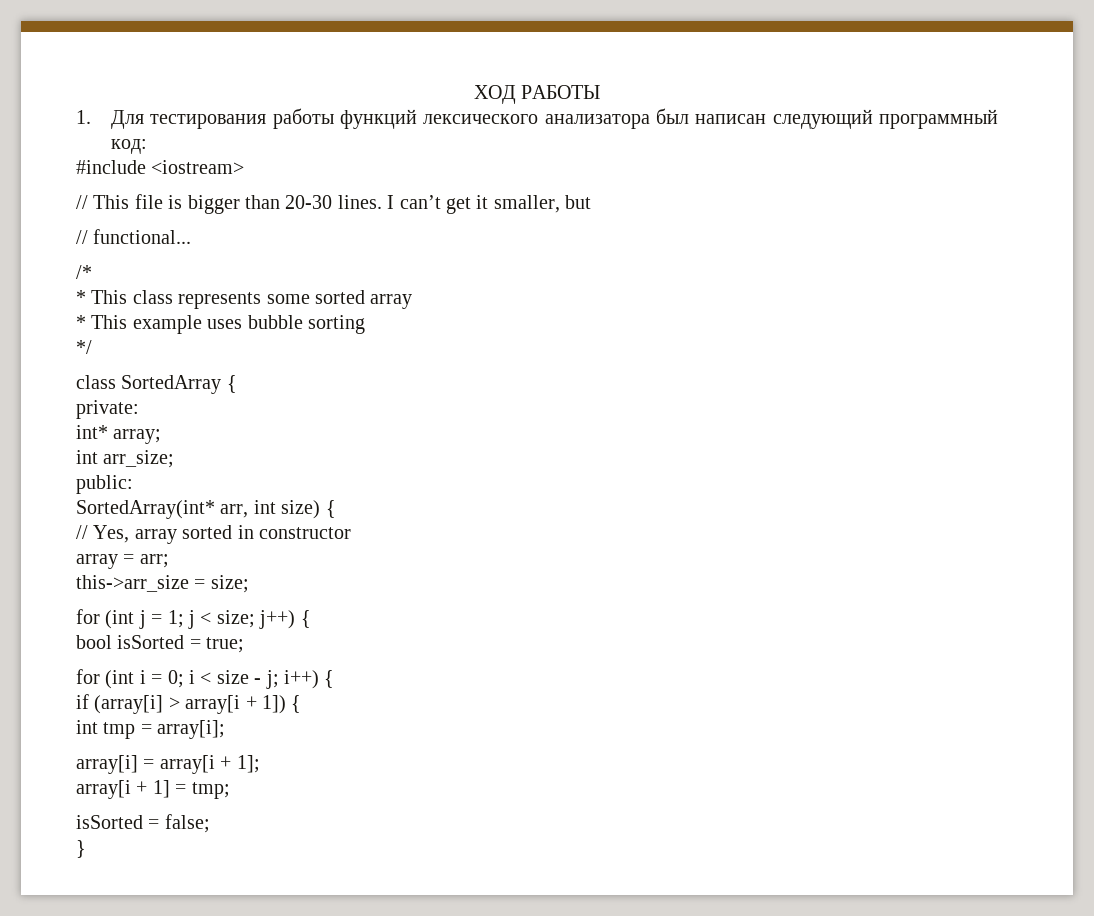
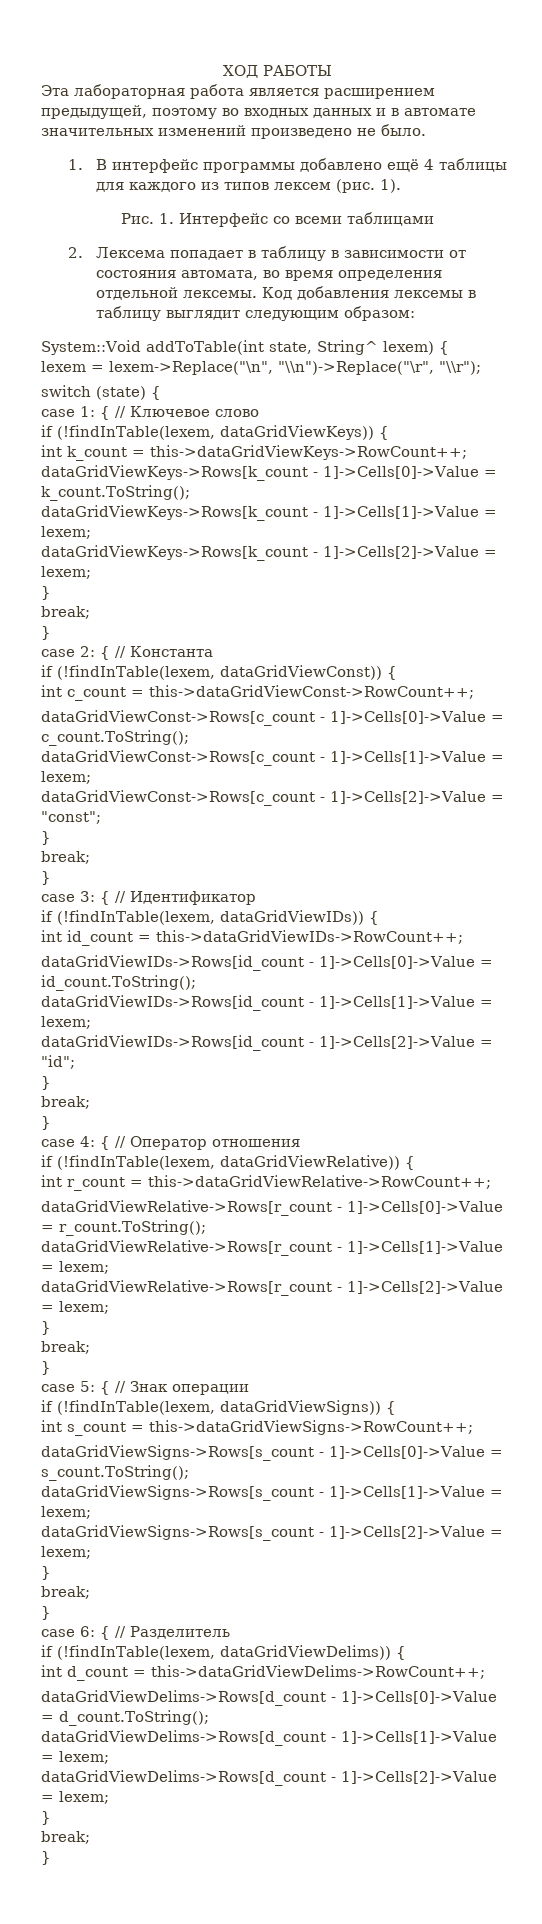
[76,108,999,129] [111,139,148,154] [76,160,245,174] [76,194,592,214] [76,229,192,244] [76,265,92,279] [76,290,413,309] [76,315,365,334] [76,340,92,354] [76,375,237,394] [76,400,139,419] [76,425,162,444] [76,450,175,468] [76,475,133,494] [76,500,336,519] [76,525,351,544] [76,554,169,569] [76,575,249,593] [76,609,311,629] [76,635,245,653] [76,669,335,689] [76,694,302,714] [76,720,226,739] [76,755,260,774] [76,780,230,799] [76,814,210,833] 1. Для тестирования работы функций лексического анализатора был написан следующий программный код: // #include <iostream> // // This file is bigger than 20-30 lines. I can’t get it smaller, but // // functional... // /* // * This class represents some sorted array // * This example uses bubble sorting // */ // class SortedArray { // private: // int* array; // int arr_size; // public: // SortedArray(int* arr, int size) { // // Yes, array sorted in constructor // array = arr; // this->arr_size = size; // for (int j = 1; j < size; j++) { // bool isSorted = true; // for (int i = 0; i < size - j; i++) { // if (array[i] > array[i + 1]) { // int tmp = array[i]; // array[i] = array[i + 1]; // array[i + 1] = tmp; // isSorted = false; -> [41,84,435,99] [41,105,476,119] [41,124,426,139] [68,158,507,173] [95,179,401,193] [121,212,434,227] [68,246,466,261] [95,270,442,281] [95,286,476,300] [95,306,415,321] [41,340,449,355] [41,361,481,375] [41,385,161,400] [41,406,259,420] [41,425,389,440] [41,445,467,461] [41,465,497,481] [41,485,190,501] [41,505,497,521] [41,526,91,539] [41,545,497,561] [41,566,91,579] [41,586,51,600] [41,606,90,619] [41,626,51,640] [41,646,213,660] [41,665,397,680] [41,685,474,701] [41,710,504,726] [41,730,189,746] [41,750,504,766] [41,771,91,784] [41,790,504,806] [41,811,101,824] [41,831,51,845] [41,851,90,864] [41,871,51,885] [41,891,256,905] [41,910,379,925] [41,930,463,946] [41,955,493,971] [41,975,196,991] [41,995,493,1011] [41,1016,91,1029] [41,1035,493,1051] [41,1055,75,1069] [41,1076,51,1090] [41,1096,90,1109] [41,1116,51,1130] [41,1136,300,1150] [41,1155,415,1170] [41,1175,491,1191] [41,1200,503,1216] [41,1220,206,1236] [41,1240,503,1256] [41,1261,109,1274] [41,1280,503,1296] [41,1301,109,1314] [41,1321,51,1335] [41,1341,90,1354] [41,1361,51,1375] [41,1381,249,1395] [41,1400,396,1415] [41,1420,473,1436] [41,1445,503,1461] [41,1465,189,1481] [41,1485,503,1501] [41,1506,91,1519] [41,1525,503,1541] [41,1546,91,1559] [41,1566,51,1580] [41,1586,90,1599] [41,1606,51,1620] [41,1626,230,1640] [41,1645,406,1660] [41,1665,485,1681] [41,1690,497,1706] [41,1710,209,1726] [41,1730,497,1746] [41,1751,109,1764] [41,1770,497,1786] [41,1791,109,1804] [41,1811,51,1825] [41,1831,90,1844] Эта лабораторная работа является расширением предыдущей, поэтому во входных данных и в автомате значительных изменений произведено не было. // 1. В интерфейс программы добавлено ещё 4 таблицы для каждого из типов лексем (рис. 1). // Рис. 1. Интерфейс со всеми таблицами // 2. Лексема попадает в таблицу в зависимости от состояния автомата, во время определения отдельной лексемы. Код добавления лексемы в таблицу выглядит следующим образом: // System::Void addToTable(int state, String^ lexem) { // lexem = lexem->Replace("\n", "\\n")->Replace("\r", "\\r"); // switch (state) { // case 1: { // Ключевое слово // if (!findInTable(lexem, dataGridViewKeys)) { // int k_count = this->dataGridViewKeys->RowCount++; dataGridViewKeys->Rows[k_count - 1]->Cells[0]->Value = k_count.ToString(); // dataGridViewKeys->Rows[k_count - 1]->Cells[1]->Value = lexem; // dataGridViewKeys->Rows[k_count - 1]->Cells[2]->Value = lexem; // } // break; // } // case 2: { // Константа // if (!findInTable(lexem, dataGridViewConst)) { // int c_count = this->dataGridViewConst->RowCount++; // dataGridViewConst->Rows[c_count - 1]->Cells[0]->Value = c_count.ToString(); // dataGridViewConst->Rows[c_count - 1]->Cells[1]->Value = lexem; // dataGridViewConst->Rows[c_count - 1]->Cells[2]->Value = "const"; // } // break; // } // case 3: { // Идентификатор // if (!findInTable(lexem, dataGridViewIDs)) { // int id_count = this->dataGridViewIDs->RowCount++; // dataGridViewIDs->Rows[id_count - 1]->Cells[0]->Value = id_count.ToString(); // dataGridViewIDs->Rows[id_count - 1]->Cells[1]->Value = lexem; // dataGridViewIDs->Rows[id_count - 1]->Cells[2]->Value = "id"; // } // break; // } // case 4: { // Оператор отношения // if (!findInTable(lexem, dataGridViewRelative)) { // int r_count = this->dataGridViewRelative->RowCount++; // dataGridViewRelative->Rows[r_count - 1]->Cells[0]->Value = r_count.ToString(); // dataGridViewRelative->Rows[r_count - 1]->Cells[1]->Value = lexem; // dataGridViewRelative->Rows[r_count - 1]->Cells[2]->Value = lexem; // } // break; // } // case 5: { // Знак операции // if (!findInTable(lexem, dataGridViewSigns)) { // int s_count = this->dataGridViewSigns->RowCount++; // dataGridViewSigns->Rows[s_count - 1]->Cells[0]->Value = s_count.ToString(); // dataGridViewSigns->Rows[s_count - 1]->Cells[1]->Value = lexem; // dataGridViewSigns->Rows[s_count - 1]->Cells[2]->Value = lexem; // } // break; // } // case 6: { // Разделитель // if (!findInTable(lexem, dataGridViewDelims)) { // int d_count = this->dataGridViewDelims->RowCount++; // dataGridViewDelims->Rows[d_count - 1]->Cells[0]->Value = d_count.ToString(); // dataGridViewDelims->Rows[d_count - 1]->Cells[1]->Value = lexem; // dataGridViewDelims->Rows[d_count - 1]->Cells[2]->Value = lexem; // } // break;

